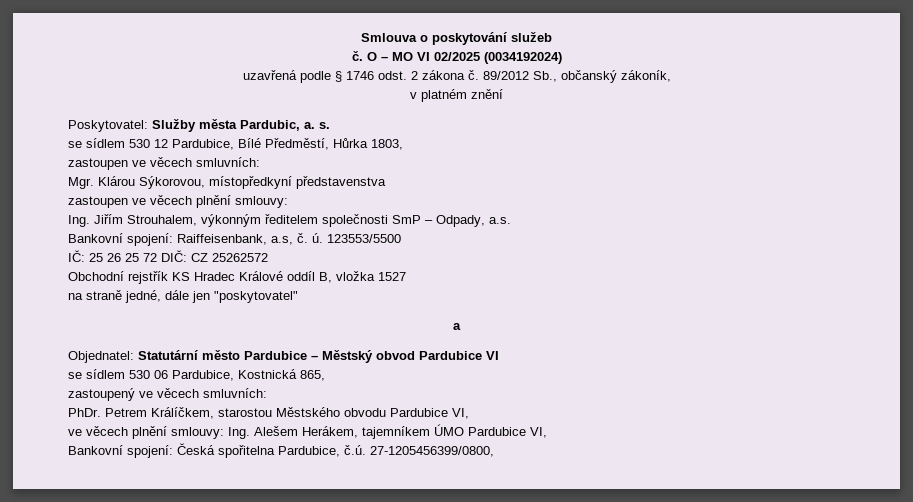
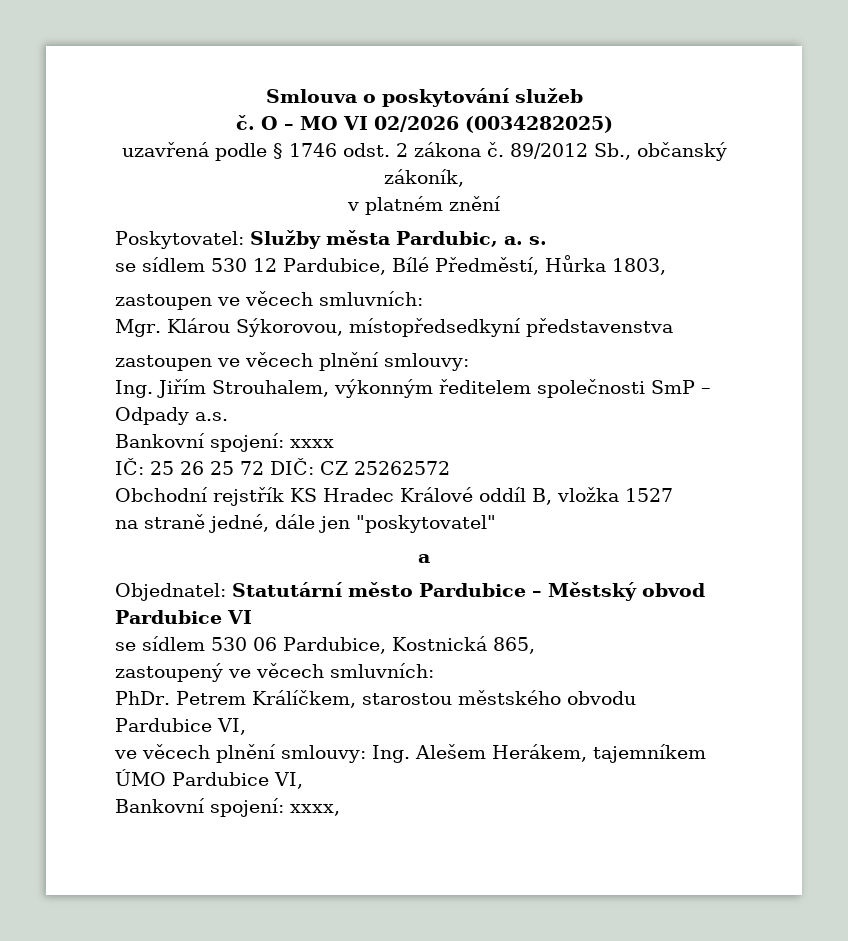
[433,52,562,64] 02/2025 (0034192024) -> [373,116,613,133] 02/2026 (0034282025)
[209,176,292,189] místopředkyní -> [348,318,521,337] místopředsedkyní
[436,215,485,227] Odpady, -> [115,407,189,425] Odpady
[177,233,401,245] Raiffeisenbank, a.s, č. ú. 123553/5500 -> [290,439,334,448] xxxx
[276,407,340,417] Městského -> [457,690,561,705] městského
[177,443,494,458] Česká spořitelna Pardubice, č.ú. 27-1205456399/0800, -> [290,804,340,816] xxxx,

